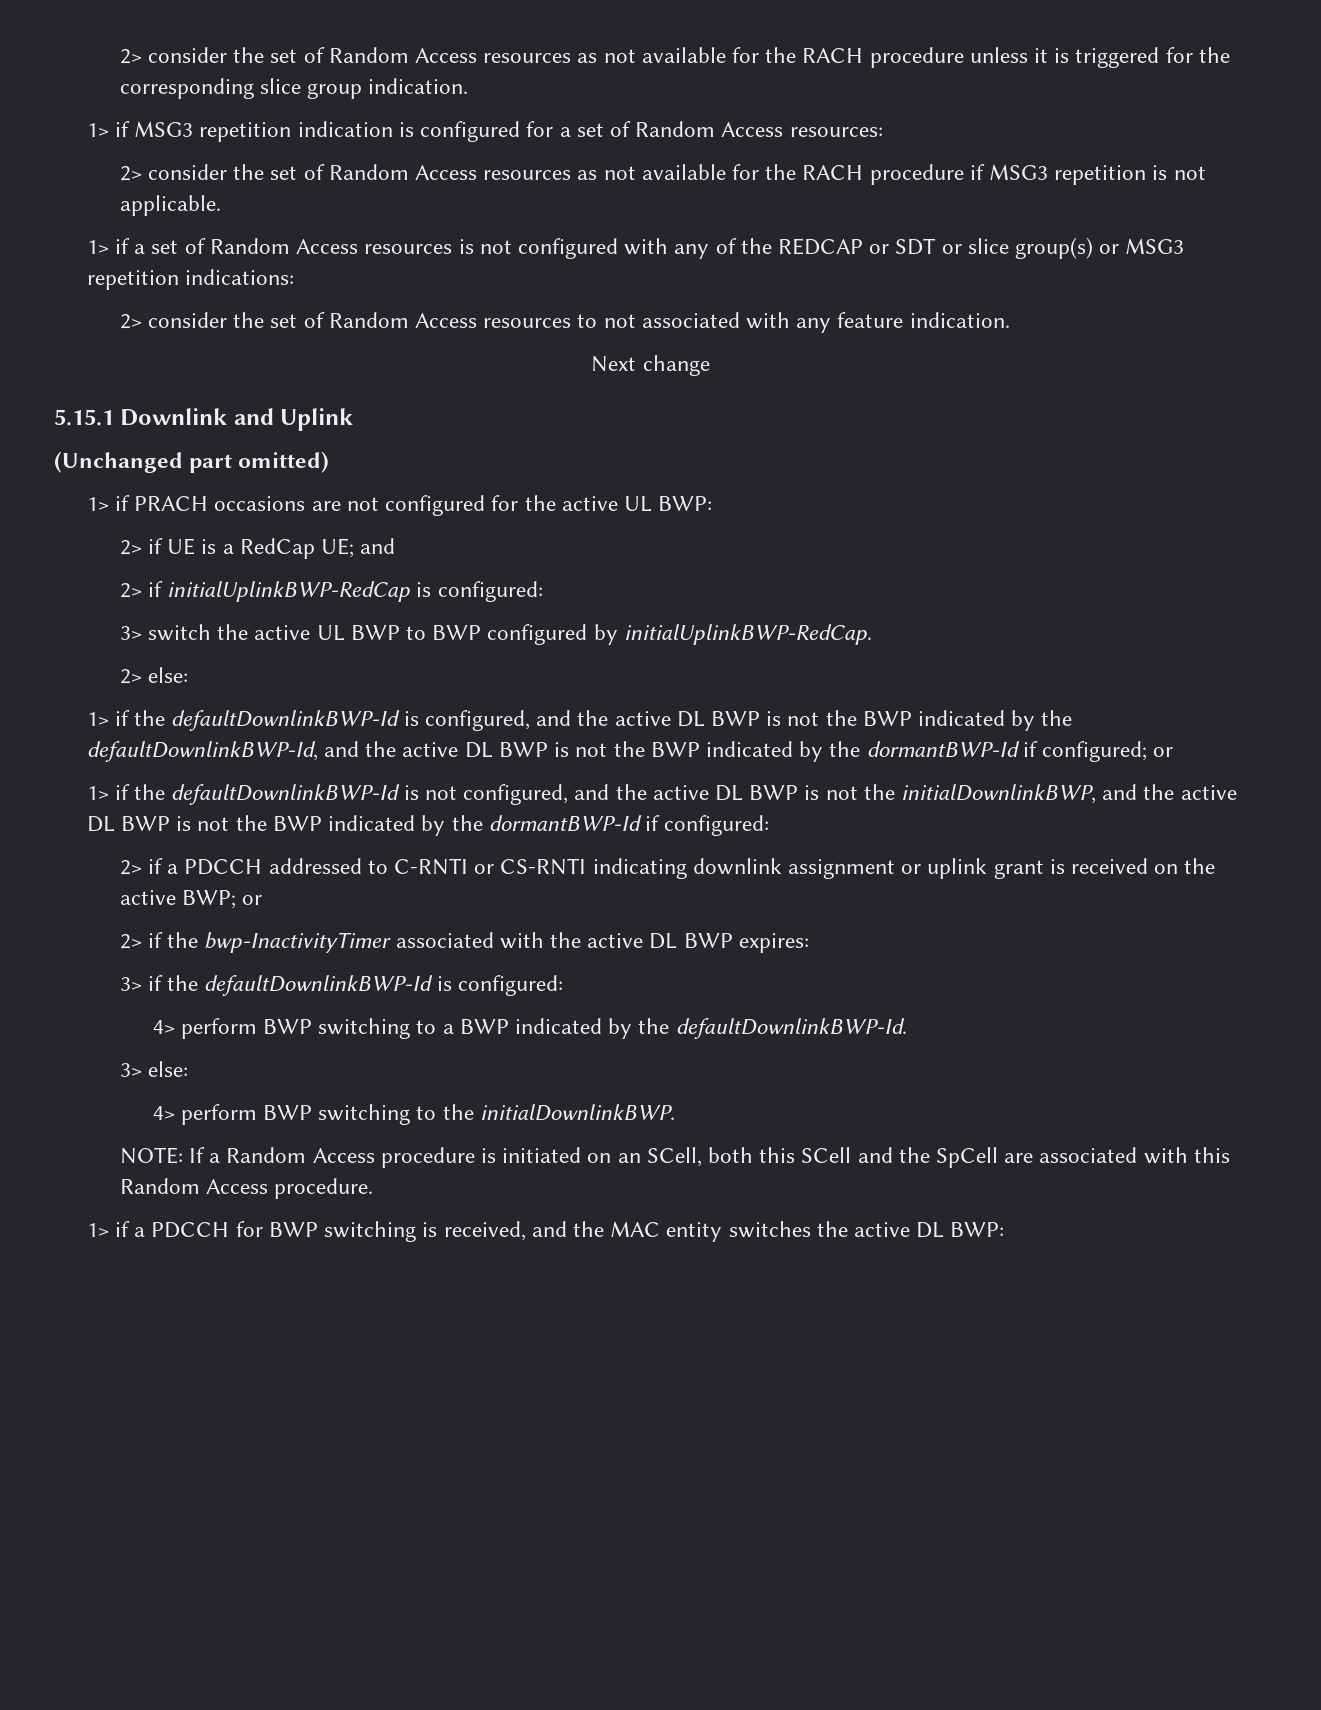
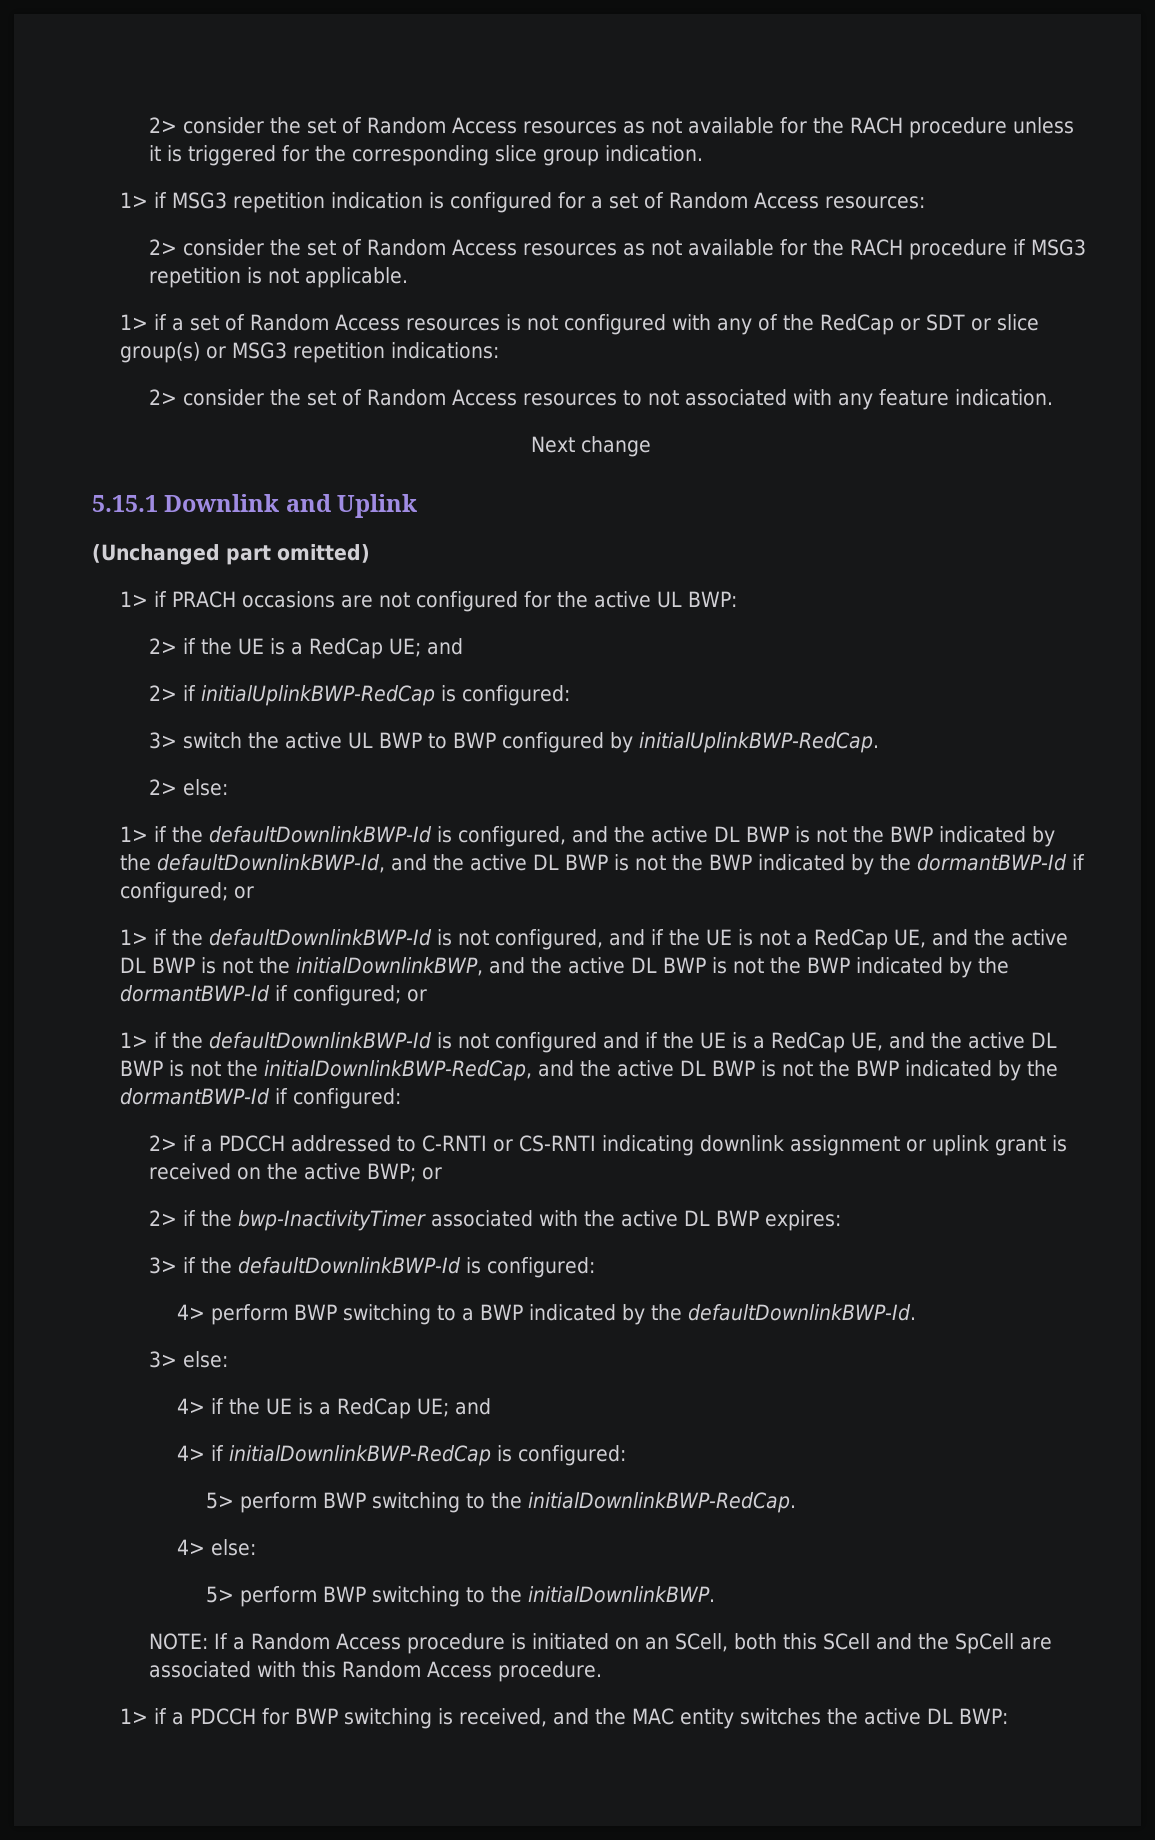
[777,238,863,255] REDCAP -> [820,314,895,335] RedCap
(163, 546) none -> [200,638,232,655] the
(610, 792) none -> [651,929,969,950] if the UE is not a RedCap UE, and
(660, 823) none -> [293,985,428,1006] [120,1032,1058,1053] [120,1060,1059,1081] [120,1088,289,1105] configured; or // 1> if the defaultDownlinkBWP-Id is not configured and if the UE is a RedCap UE, and the active DL BWP is not the initialDownlinkBWP-RedCap, and the active DL BWP is not the BWP indicated by the dormantBWP-Id if
(175, 1113) none -> [211,1398,492,1419] [177,1445,627,1466] [205,1492,796,1513] [177,1539,257,1556] [205,1586,234,1603] if the UE is a RedCap UE; and // 4> if initialDownlinkBWP-RedCap is configured: // 5> perform BWP switching to the initialDownlinkBWP-RedCap. // 4> else: // 5>

